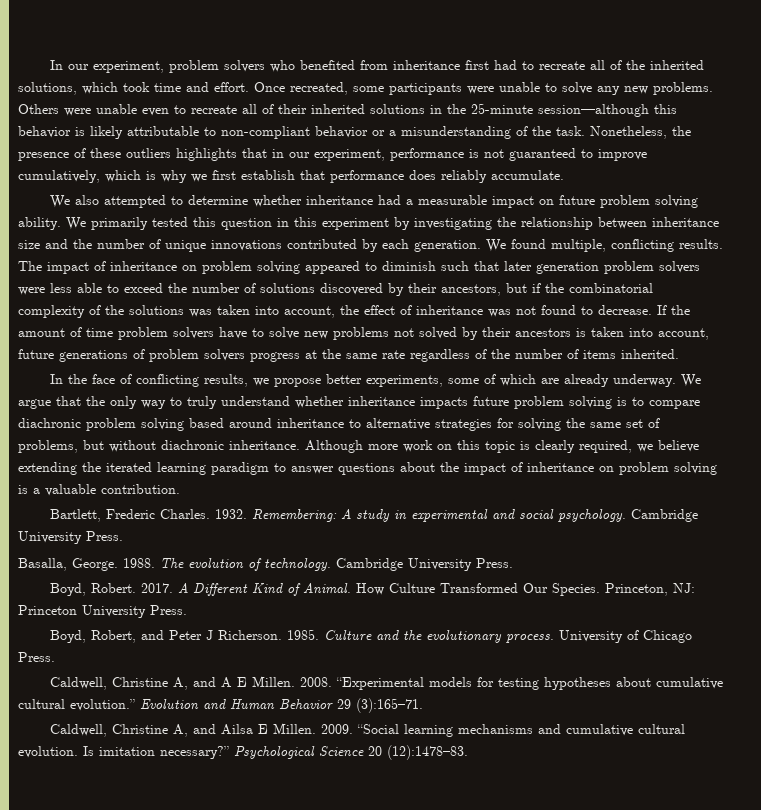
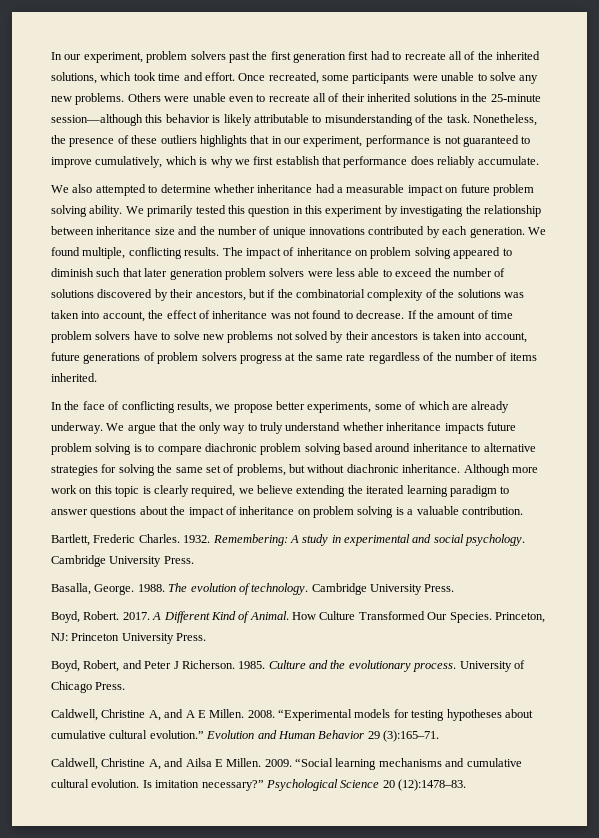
[269,60,460,72] who benefited from inheritance -> [228,51,346,63] past the first generation
[221,126,396,139] non-compliant behavior or a -> (322, 119) none

